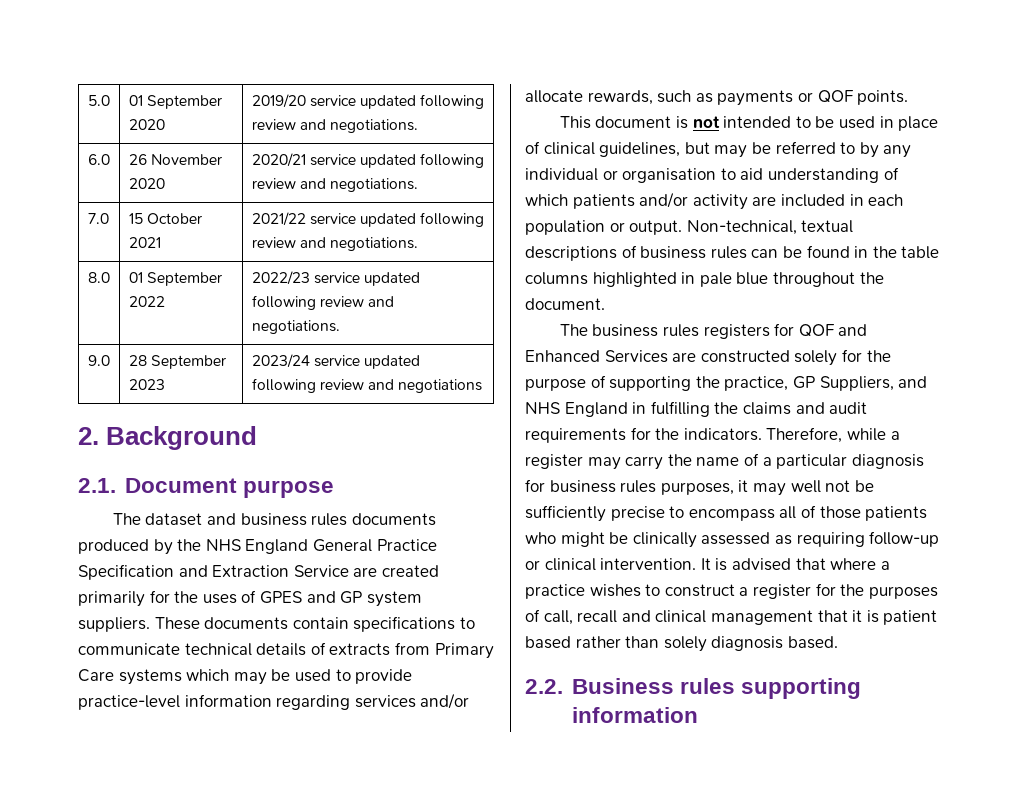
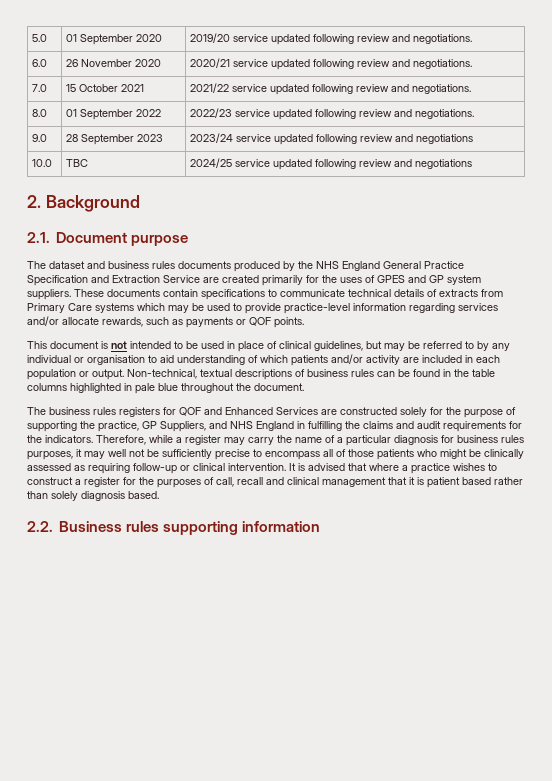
(483, 386) none -> [31,159,52,167] [65,159,88,167] [189,158,472,170] // 10.0 | TBC | 2024/25 service updated following review and negotiations

